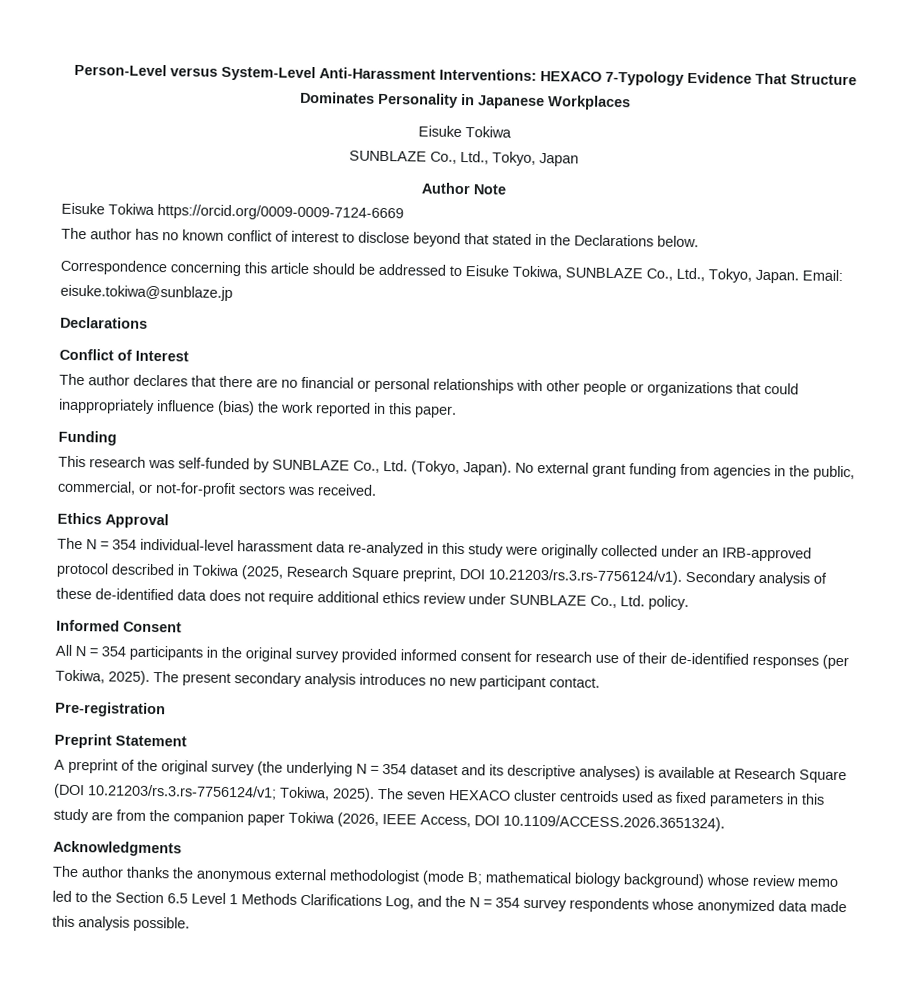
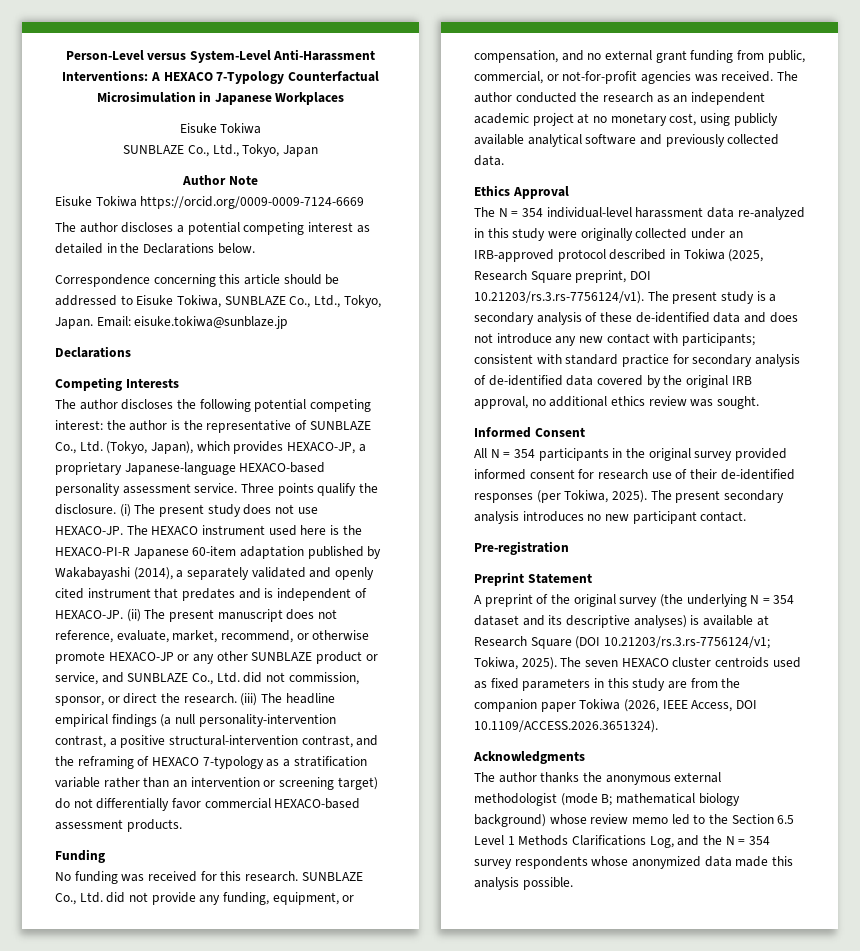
(537, 74) none -> [150,72,160,81] A
[686,71,857,86] [299,91,458,108] Evidence That Structure Dominates Personality -> [287,71,379,82] [96,91,196,103] Counterfactual Microsimulation
[135,228,532,247] has no known conflict of interest to disclose beyond that stated -> [121,222,370,235] [55,243,103,254] discloses a potential competing interest as detailed
[59,348,189,362] [59,373,799,397] [58,398,457,418] [58,430,117,446] [58,455,534,476] Conflict of Interest // The author declares that there are no financial or personal relationships with other people or organizations that could inappropriately influence (bias) the work reported in this paper. // Funding // This research was self-funded by SUNBLAZE Co., Ltd. (Tokyo, Japan). No -> [55,377,179,391] [55,399,371,412] [55,420,371,433] [55,441,366,454] [55,462,326,475] [55,483,378,496] [55,504,318,517] [55,525,362,536] [55,546,382,559] [55,567,374,580] [55,588,367,601] [55,609,337,622] [55,630,370,643] [55,651,378,664] [55,672,359,685] [55,693,335,706] [55,714,336,727] [55,735,379,748] [55,756,367,769] [55,777,378,790] [55,798,361,811] [55,819,182,832] [55,849,105,863] [55,871,363,884] [55,892,355,905] [474,50,602,63] Competing Interests // The author discloses the following potential competing interest: the author is the representative of SUNBLAZE Co., Ltd. (Tokyo, Japan), which provides HEXACO-JP, a proprietary Japanese-language HEXACO-based personality assessment service. Three points qualify the disclosure. (i) The present study does not use HEXACO-JP. The HEXACO instrument used here is the HEXACO-PI-R Japanese 60-item adaptation published by Wakabayashi (2014), a separately validated and openly cited instrument that predates and is independent of HEXACO-JP. (ii) The present manuscript does not reference, evaluate, market, recommend, or otherwise promote HEXACO-JP or any other SUNBLAZE product or service, and SUNBLAZE Co., Ltd. did not commission, sponsor, or direct the research. (iii) The headline empirical findings (a null personality-intervention contrast, a positive structural-intervention contrast, and the reframing of HEXACO 7-typology as a stratification variable rather than an intervention or screening target) do not differentially favor commercial HEXACO-based assessment products. // Funding // No funding was received for this research. SUNBLAZE Co., Ltd. did not provide any funding, equipment, or compensation, and no
[713,464,810,480] agencies in the -> (764, 55) none
[238,484,286,495] sectors -> [640,71,691,84] agencies
(377, 490) none -> [776,71,798,81] [474,92,765,105] [474,113,778,126] [474,134,780,147] [474,155,504,166] The author conducted the research as an independent academic project at no monetary cost, using publicly available analytical software and previously collected data.
[685,570,756,586] Secondary -> [647,291,777,304] [474,312,534,325] The present study is a secondary
[209,589,689,611] does not require additional ethics review under SUNBLAZE Co., Ltd. policy. -> [743,312,798,323] [474,333,755,346] [474,354,800,367] [474,375,752,388] [474,396,759,409] and does not introduce any new contact with participants; consistent with standard practice for secondary analysis of de-identified data covered by the original IRB approval, no additional ethics review was sought.

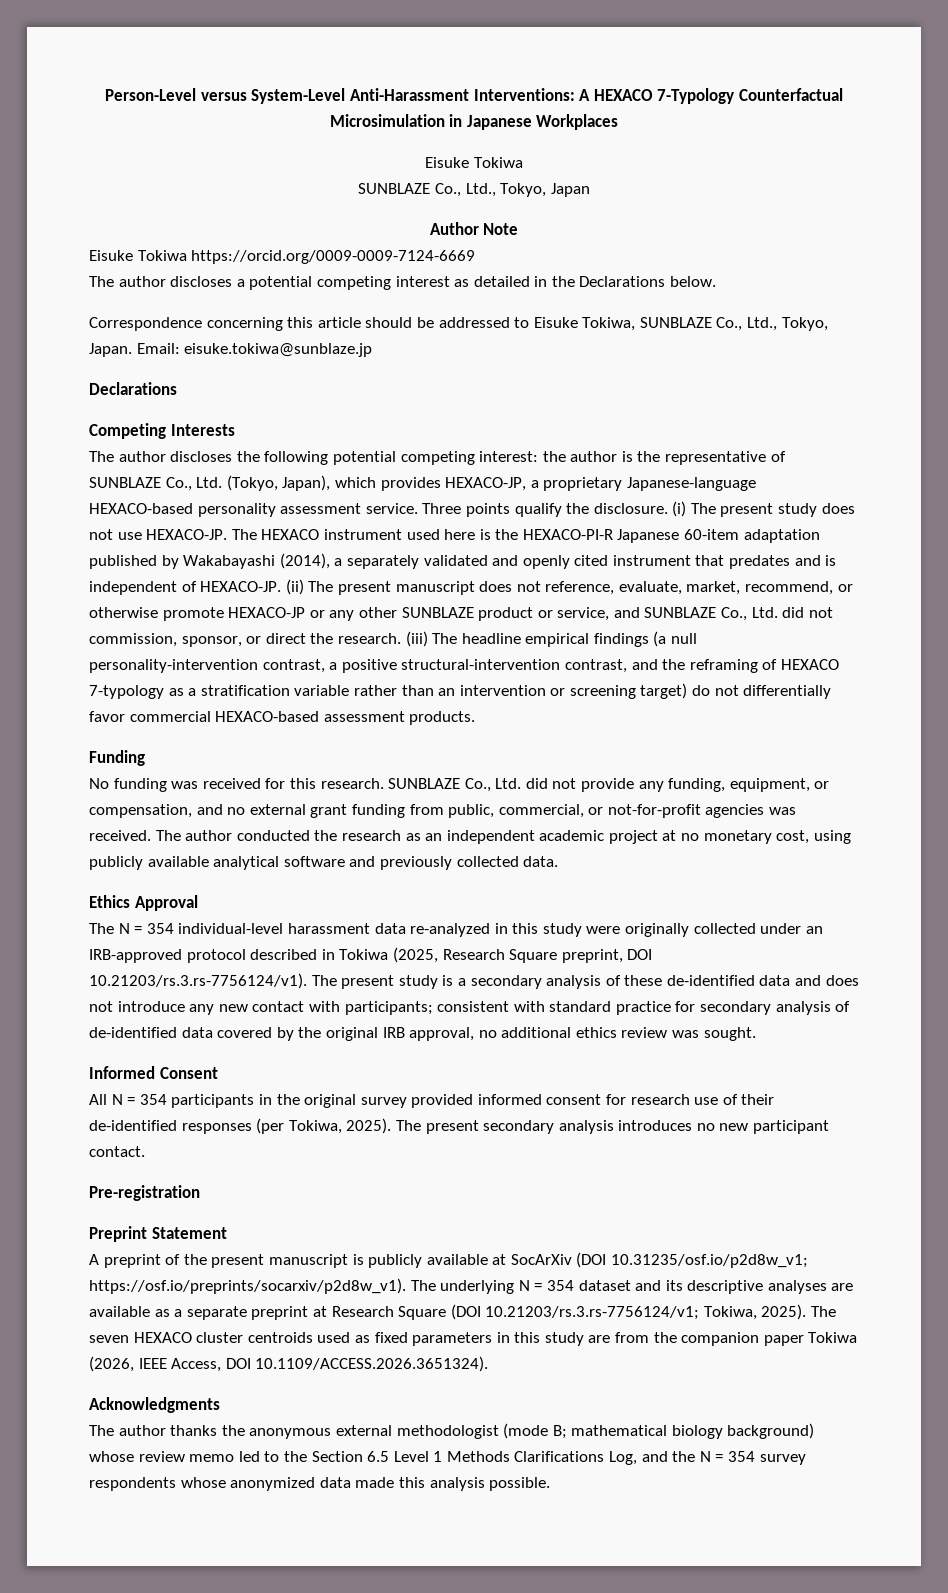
[573,594,683,607] original survey (the -> [211,1252,809,1268] [89,1278,436,1294] present manuscript is publicly available at SocArXiv (DOI 10.31235/osf.io/p2d8w_v1; https://osf.io/preprints/socarxiv/p2d8w_v1). The
[633,615,753,628] analyses) is available -> [767,1280,854,1294] [89,1306,309,1320] analyses are available as a separate preprint

